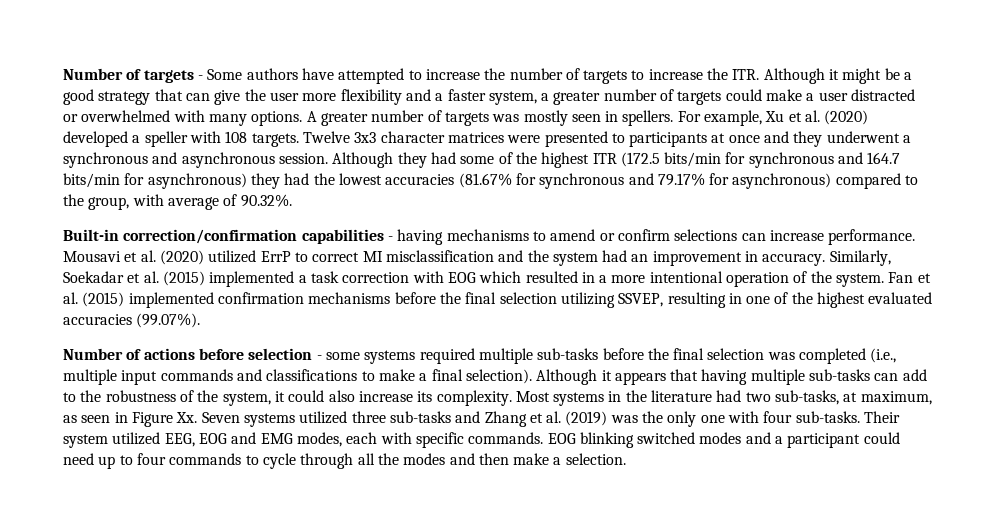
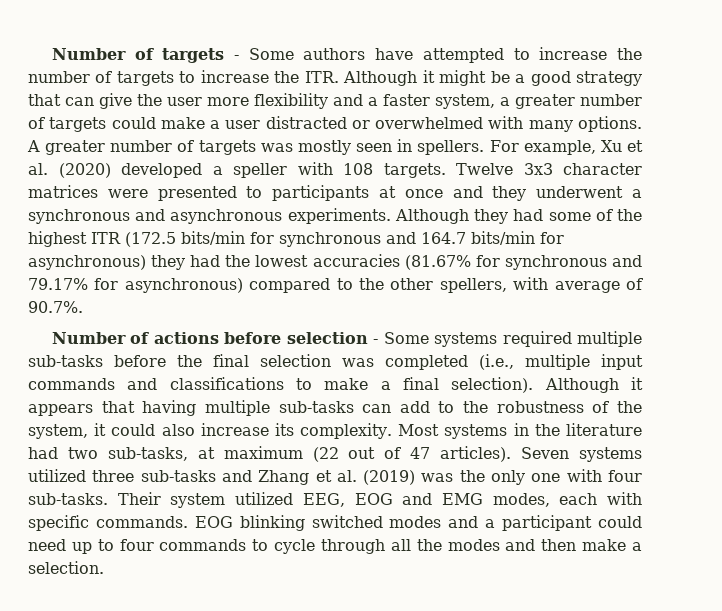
[278,153,328,164] session. -> [287,208,391,224] experiments.
[88,197,130,210] group, -> [390,278,507,293] other spellers,
[240,194,292,207] [63,229,916,245] [63,250,891,266] [63,271,931,287] [63,292,933,308] [63,313,201,328] 90.32%. // Built-in correction/confirmation capabilities - having mechanisms to amend or confirm selections can increase performance. Mousavi et al. (2020) utilized ErrP to correct MI misclassification and the system had an improvement in accuracy. Similarly, Soekadar et al. (2015) implemented a task correction with EOG which resulted in a more intentional operation of the system. Fan et al. (2015) implemented confirmation mechanisms before the final selection utilizing SSVEP, resulting in one of the highest evaluated accuracies (99.07%). -> [28,301,83,313] 90.7%.
[325,352,360,360] some -> [383,332,429,344] Some
[860,391,932,405] [63,412,198,427] maximum, as seen in Figure Xx. -> [223,446,512,462] maximum (22 out of 47 articles).

